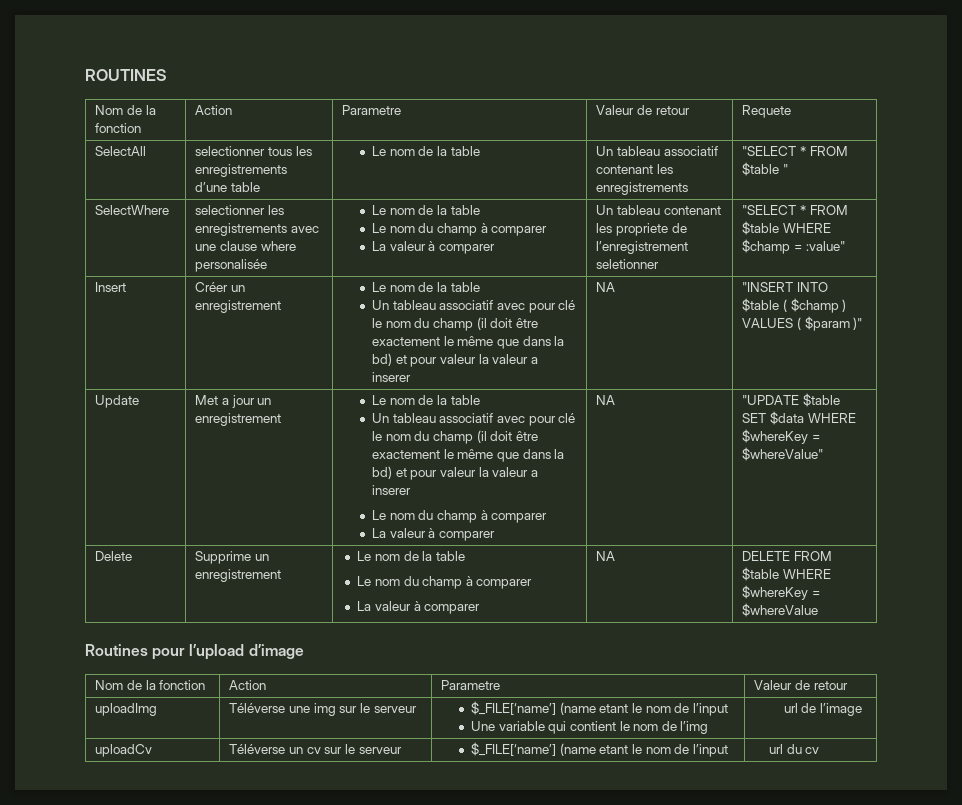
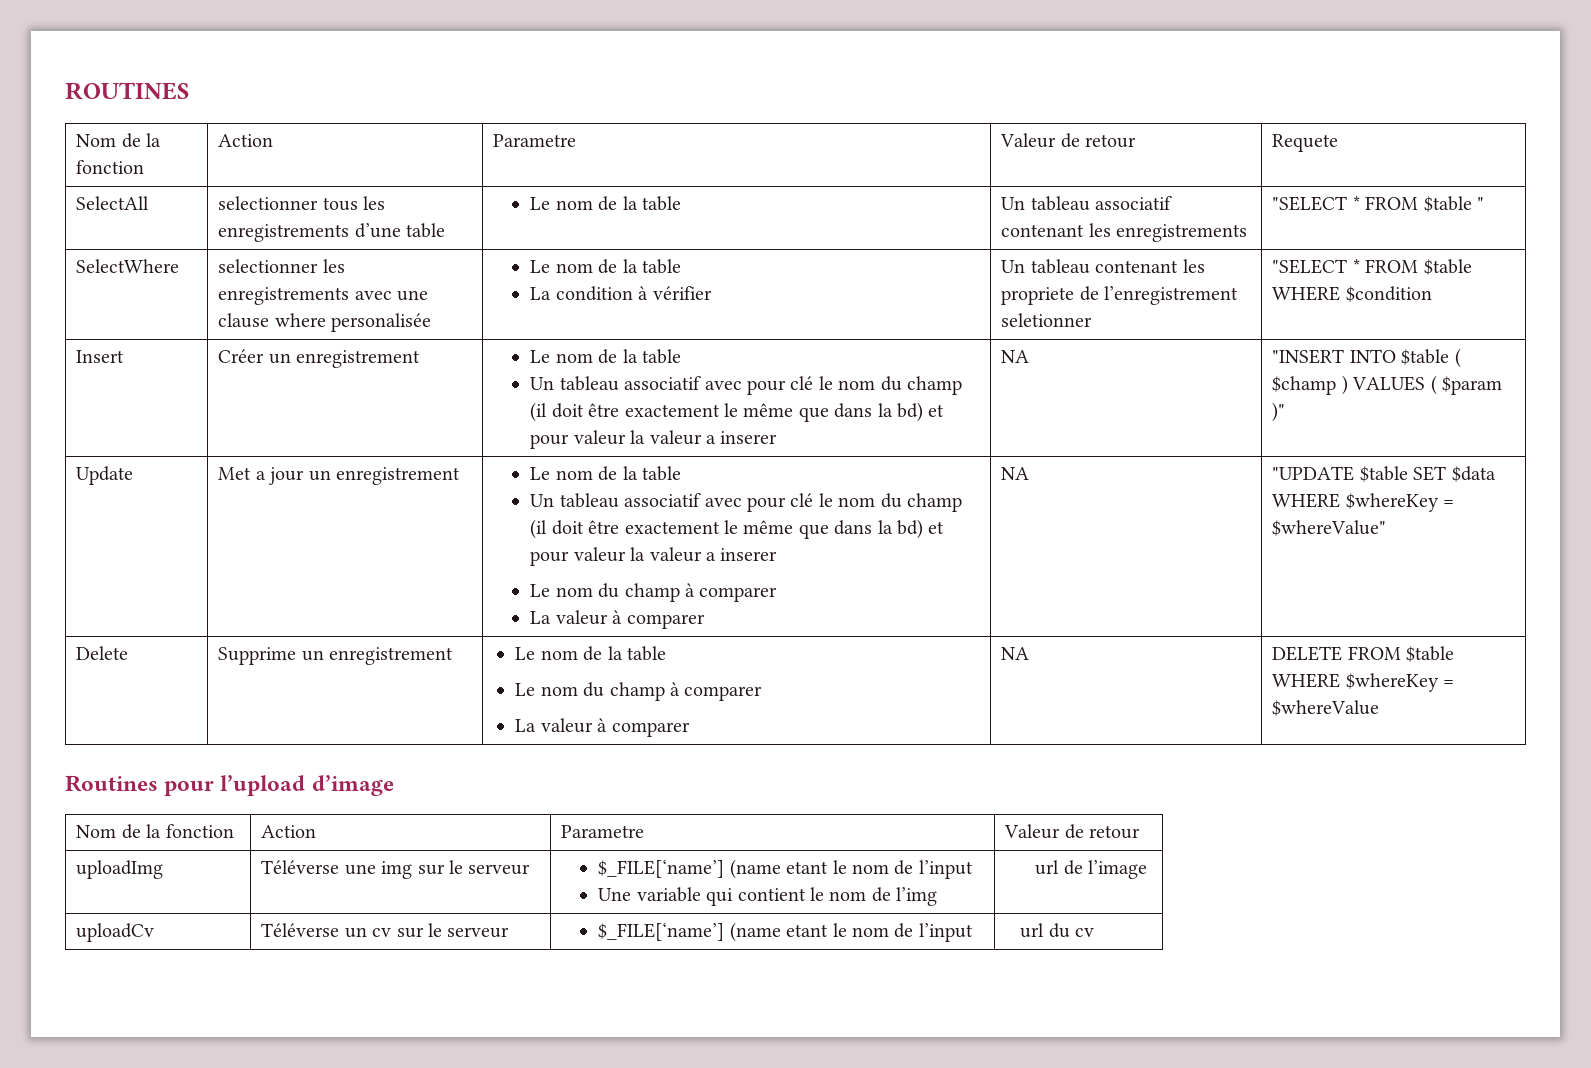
[371,223,548,236] [371,241,495,254] Le nom du champ à comparer // La valeur à comparer -> [530,286,712,301] La condition à vérifier
[742,239,845,254] $champ = :value" -> [1345,286,1432,302] $condition

